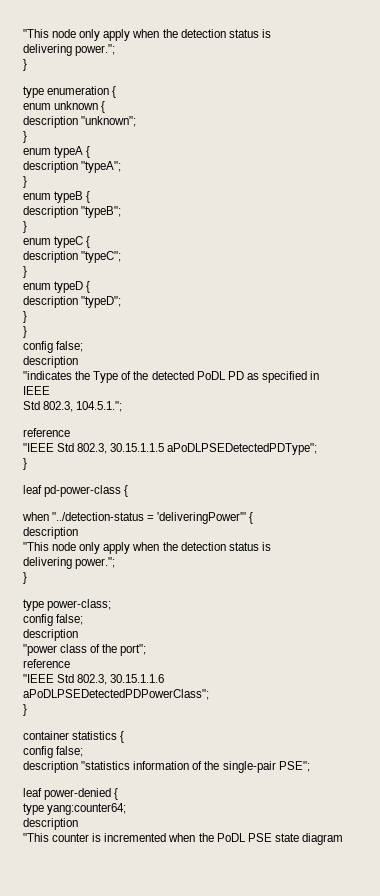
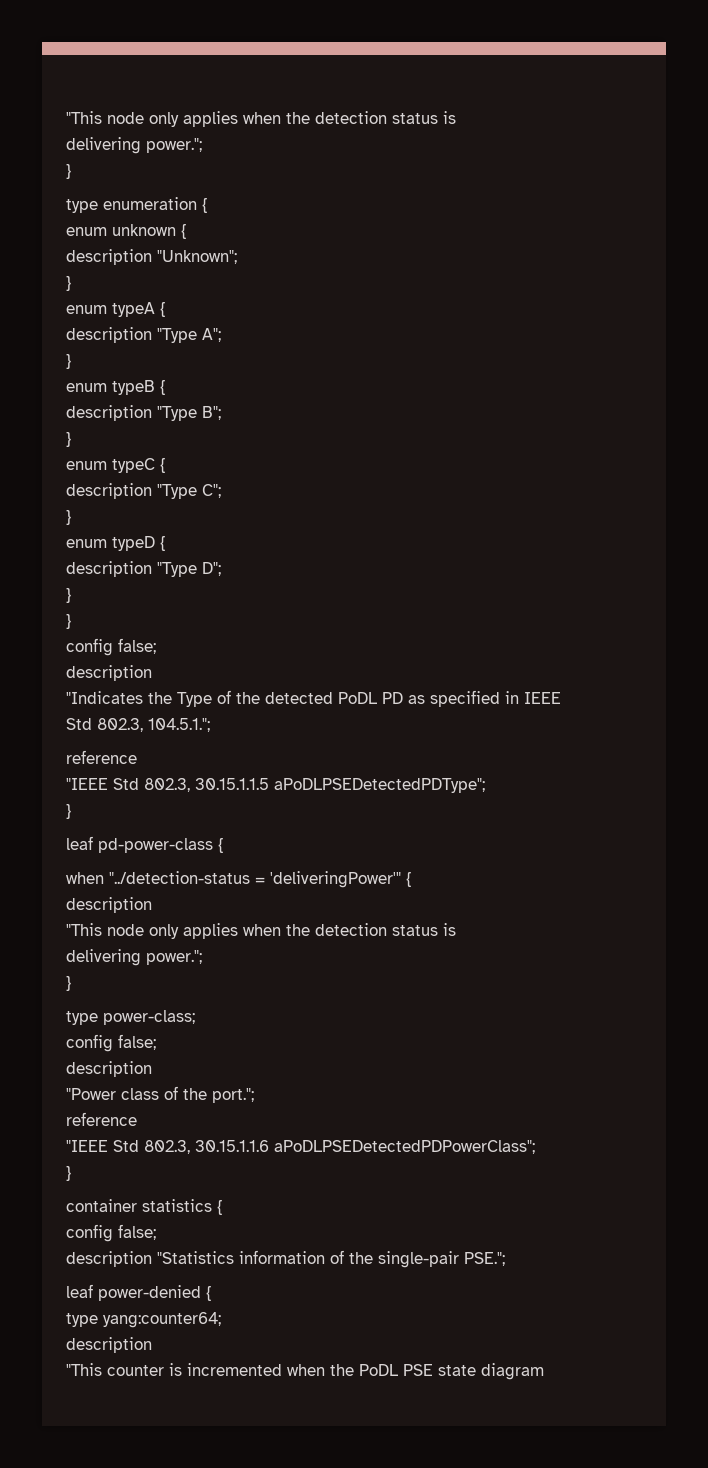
[23,29,131,41] "This node only apply -> [66,111,238,127] "This node only applies
[81,116,137,127] "unknown"; -> [157,250,237,264] "Unknown";
[81,161,122,173] "typeA"; -> [157,328,221,343] "Type A";
[81,206,122,218] "typeB"; -> [157,406,221,421] "Type B";
[81,251,122,263] "typeC"; -> [157,484,221,499] "Type C";
[81,296,122,308] "typeD"; -> [157,562,221,577] "Type D";
[23,371,72,380] "indicates -> [66,691,143,704] "Indicates
[103,542,131,554] apply -> [183,923,238,939] applies
[23,644,57,656] "power -> [66,1088,116,1100] "Power
[120,644,147,656] port"; -> [212,1088,254,1103] port.";
[81,761,131,770] "statistics -> [157,1251,234,1264] "Statistics
[278,761,310,772] PSE"; -> [464,1252,505,1266] PSE.";

